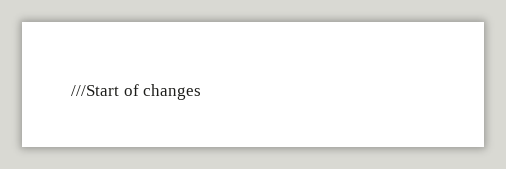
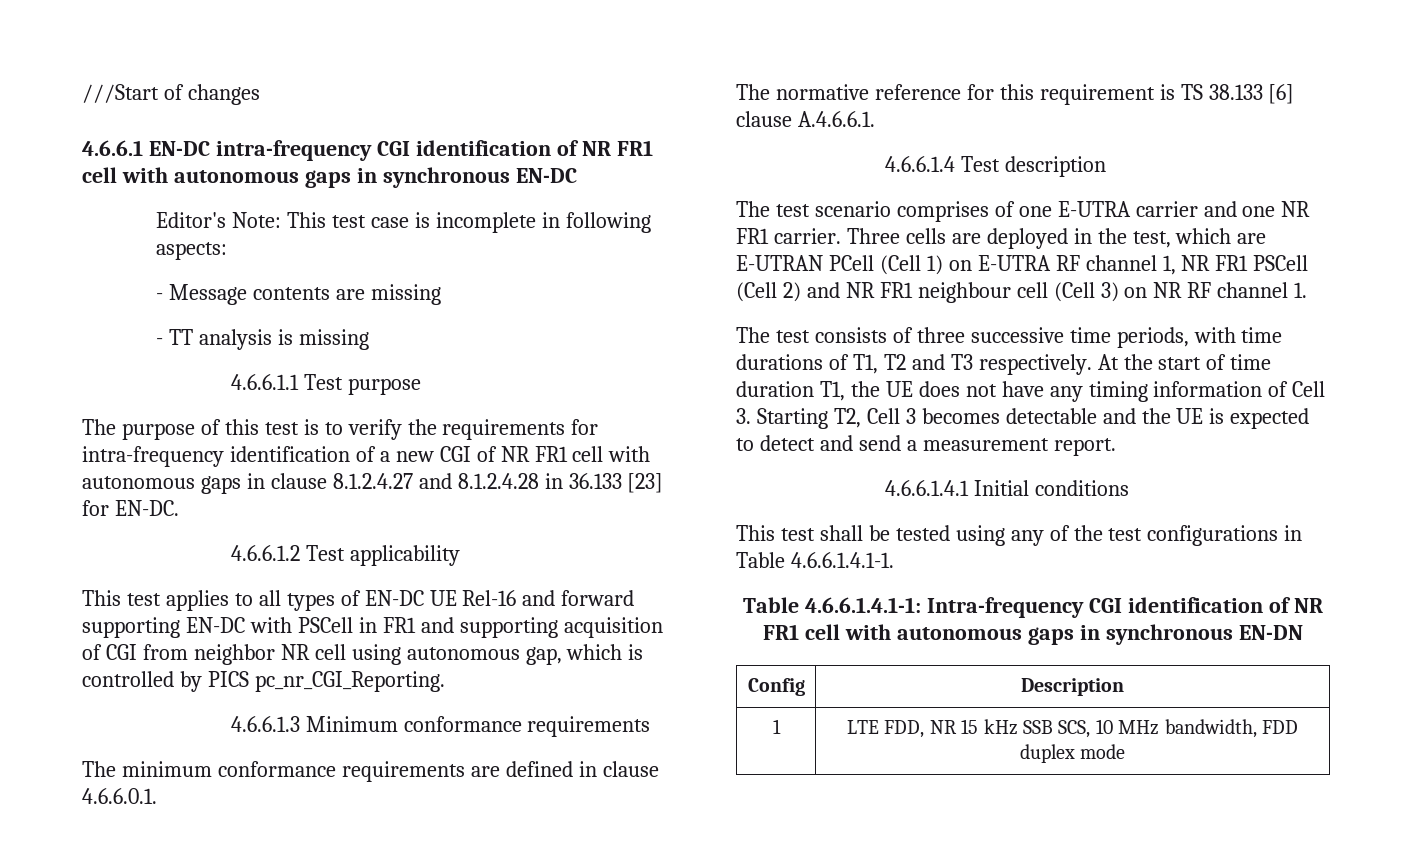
(202, 92) none -> [82,140,653,161] [82,167,577,188] [156,212,651,233] [156,242,228,260] [156,284,442,305] [156,329,370,350] [230,374,421,395] [82,419,599,440] [82,446,651,467] [82,473,664,494] [82,500,179,516] [230,545,460,566] [82,590,635,611] [82,617,663,638] [82,644,644,665] [82,671,445,692] [230,716,651,737] [82,761,659,782] [82,788,157,804] [736,84,1295,105] [736,111,875,127] [884,156,1106,177] [736,201,1311,222] [736,228,1267,249] [736,255,1309,275] [736,282,1308,303] [736,327,1283,348] [736,354,1272,375] [736,381,1326,402] [736,408,1310,429] [736,435,1116,456] [884,480,1129,496] [736,525,1303,546] [736,552,894,568] [743,597,1323,618] [763,624,1303,645] [747,678,805,696] [1021,678,1124,696] [772,719,781,734] [847,719,1298,738] [1019,744,1126,763] // 4.6.6.1 EN-DC intra-frequency CGI identification of NR FR1 cell with autonomous gaps in synchronous EN-DC // Editor's Note: This test case is incomplete in following aspects: // - Message contents are missing // - TT analysis is missing // 4.6.6.1.1 Test purpose // The purpose of this test is to verify the requirements for intra-frequency identification of a new CGI of NR FR1 cell with autonomous gaps in clause 8.1.2.4.27 and 8.1.2.4.28 in 36.133 [23] for EN-DC. // 4.6.6.1.2 Test applicability // This test applies to all types of EN-DC UE Rel-16 and forward supporting EN-DC with PSCell in FR1 and supporting acquisition of CGI from neighbor NR cell using autonomous gap, which is controlled by PICS pc_nr_CGI_Reporting. // 4.6.6.1.3 Minimum conformance requirements // The minimum conformance requirements are defined in clause 4.6.6.0.1. // The normative reference for this requirement is TS 38.133 [6] clause A.4.6.6.1. // 4.6.6.1.4 Test description // The test scenario comprises of one E-UTRA carrier and one NR FR1 carrier. Three cells are deployed in the test, which are E-UTRAN PCell (Cell 1) on E-UTRA RF channel 1, NR FR1 PSCell (Cell 2) and NR FR1 neighbour cell (Cell 3) on NR RF channel 1. // The test consists of three successive time periods, with time durations of T1, T2 and T3 respectively. At the start of time duration T1, the UE does not have any timing information of Cell 3. Starting T2, Cell 3 becomes detectable and the UE is expected to detect and send a measurement report. // 4.6.6.1.4.1 Initial conditions // This test shall be tested using any of the test configurations in Table 4.6.6.1.4.1-1. // Table 4.6.6.1.4.1-1: Intra-frequency CGI identification of NR FR1 cell with autonomous gaps in synchronous EN-DN // Config | Description // 1 | LTE FDD, NR 15 kHz SSB SCS, 10 MHz bandwidth, FDD duplex mode

